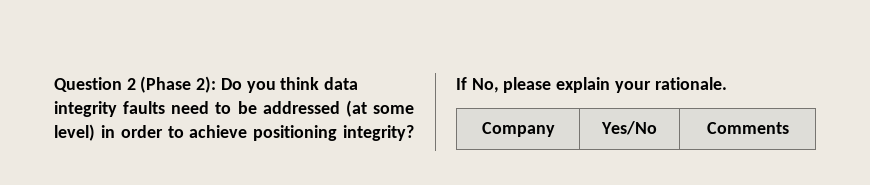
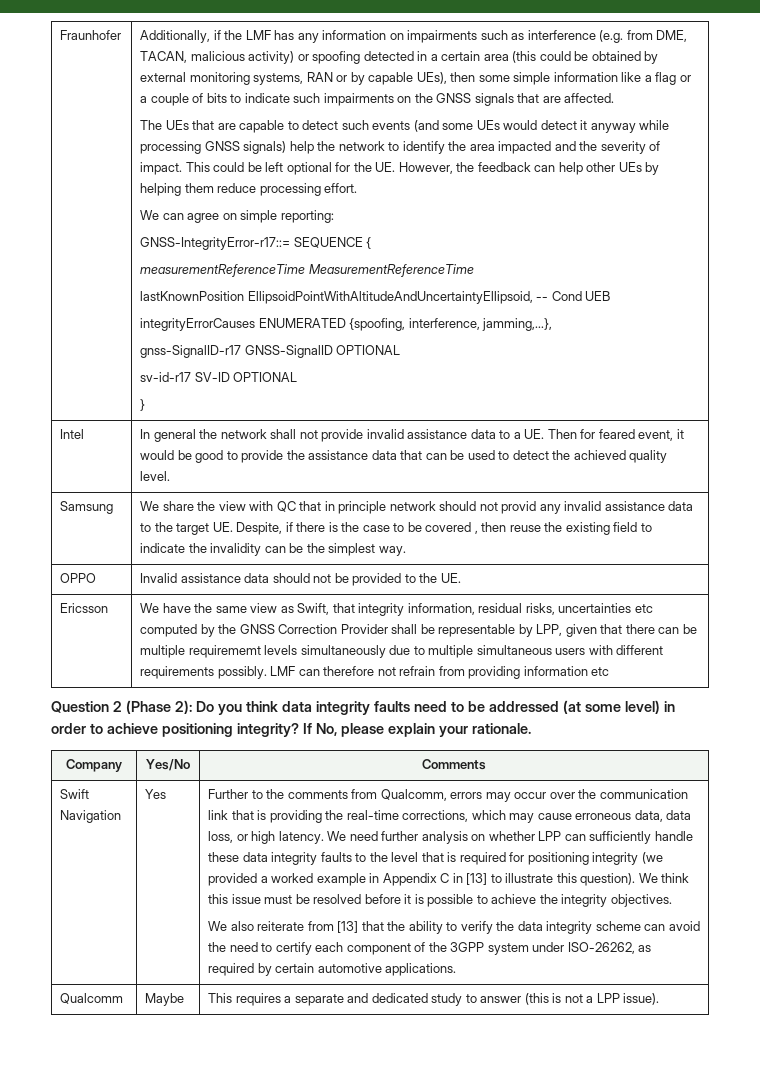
(54, 84) none -> [60,30,122,40] [140,30,688,43] [140,51,659,64] [140,72,691,85] [140,93,615,106] [140,120,670,133] [140,141,661,154] [140,162,660,175] [140,183,358,196] [140,210,334,223] [140,237,372,250] [140,264,474,277] [140,291,611,304] [140,318,553,331] [140,345,401,358] [140,372,298,382] [140,399,146,411] [60,429,85,439] [140,429,684,442] [140,450,668,463] [140,471,171,481] [60,501,114,514] [140,501,694,514] [140,522,652,535] [140,543,406,556] [60,573,97,583] [140,573,461,586] [60,603,109,613] [140,603,653,616] [140,624,697,637] [140,645,664,658] [140,666,610,679] Fraunhofer | Additionally, if the LMF has any information on impairments such as interference (e.g. from DME, TACAN, malicious activity) or spoofing detected in a certain area (this could be obtained by external monitoring systems, RAN or by capable UEs), then some simple information like a flag or a couple of bits to indicate such impairments on the GNSS signals that are affected. // The UEs that are capable to detect such events (and some UEs would detect it anyway while processing GNSS signals) help the network to identify the area impacted and the severity of impact. This could be left optional for the UE. However, the feedback can help other UEs by helping them reduce processing effort. // We can agree on simple reporting: // GNSS-IntegrityError-r17::= SEQUENCE { // measurementReferenceTime MeasurementReferenceTime // lastKnownPosition EllipsoidPointWithAltitudeAndUncertaintyEllipsoid, -- Cond UEB // integrityErrorCauses ENUMERATED {spoofing, interference, jamming,...}, // gnss-SignalID-r17 GNSS-SignalID OPTIONAL // sv-id-r17 SV-ID OPTIONAL // } // Intel | In general the network shall not provide invalid assistance data to a UE. Then for feared event, it would be good to provide the assistance data that can be used to detect the achieved quality level. // Samsung | We share the view with QC that in principle network should not provid any invalid assistance data to the target UE. Despite, if there is the case to be covered , then reuse the existing field to indicate the invalidity can be the simplest way. // OPPO | Invalid assistance data should not be provided to the UE. // Ericsson | We have the same view as Swift, that integrity information, residual risks, uncertainties etc computed by the GNSS Correction Provider shall be representable by LPP, given that there can be multiple requirememt levels simultaneously due to multiple simultaneous users with different requirements possibly. LMF can therefore not refrain from providing information etc //
(789, 128) none -> [60,789,90,799] [60,810,122,823] [145,789,167,799] [208,789,688,802] [208,810,692,823] [208,831,693,844] [208,852,663,865] [208,873,690,886] [208,894,672,907] [208,921,700,934] [208,942,652,955] [208,963,457,976] [60,993,124,1004] [145,993,185,1006] [208,993,660,1006] // Swift Navigation | Yes | Further to the comments from Qualcomm, errors may occur over the communication link that is providing the real-time corrections, which may cause erroneous data, data loss, or high latency. We need further analysis on whether LPP can sufficiently handle these data integrity faults to the level that is required for positioning integrity (we provided a worked example in Appendix C in [13] to illustrate this question). We think this issue must be resolved before it is possible to achieve the integrity objectives. // We also reiterate from [13] that the ability to verify the data integrity scheme can avoid the need to certify each component of the 3GPP system under ISO-26262, as required by certain automotive applications. // Qualcomm | Maybe | This requires a separate and dedicated study to answer (this is not a LPP issue).

